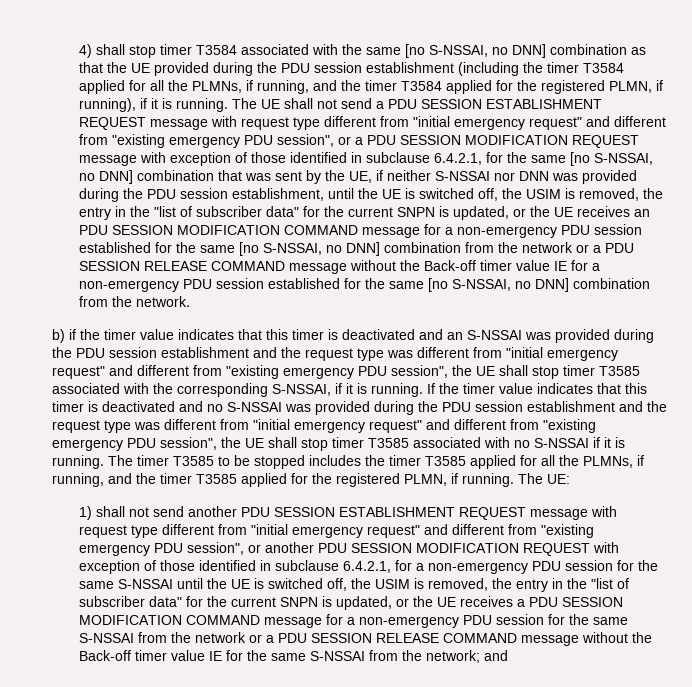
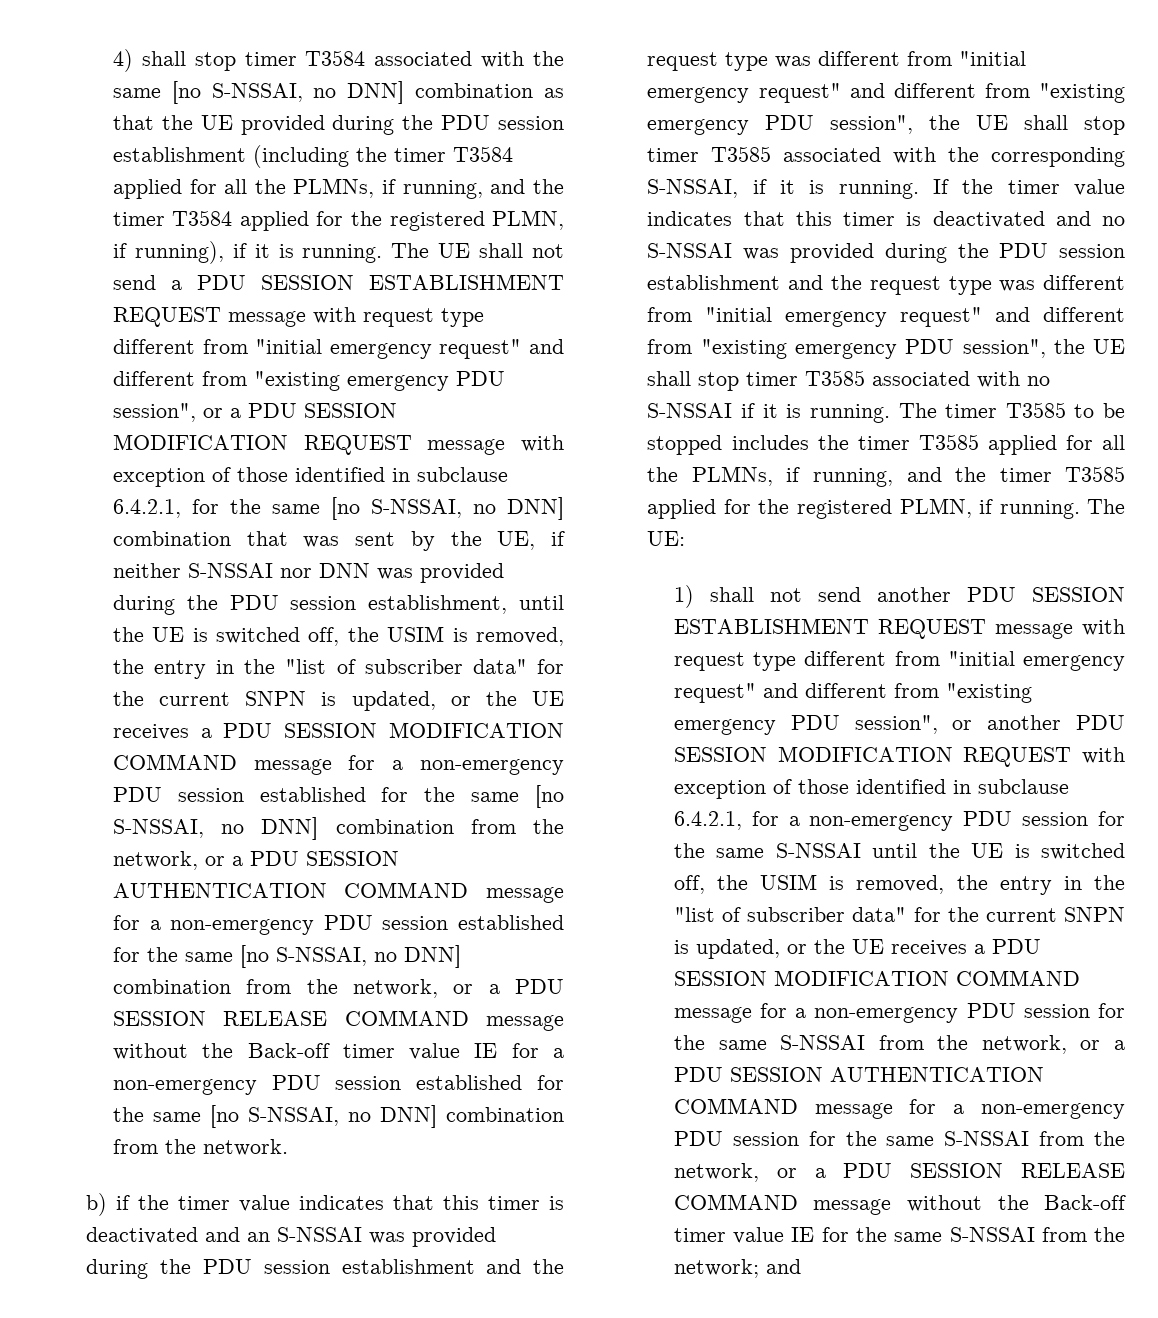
[633,209,650,217] an -> [200,728,212,738] a
[521,242,573,253] network -> [112,851,399,870] [112,882,564,903] [112,915,564,935] [112,945,461,968] [112,979,438,998] network, or a PDU SESSION AUTHENTICATION COMMAND message for a non-emergency PDU session established for the same [no S-NSSAI, no DNN] combination from the network,
[194,632,246,643] network -> [981,1035,1125,1054] [673,1067,1044,1082] [673,1098,1125,1119] [673,1131,1125,1146] [673,1163,759,1182] network, or a PDU SESSION AUTHENTICATION COMMAND message for a non-emergency PDU session for the same S-NSSAI from the network,

